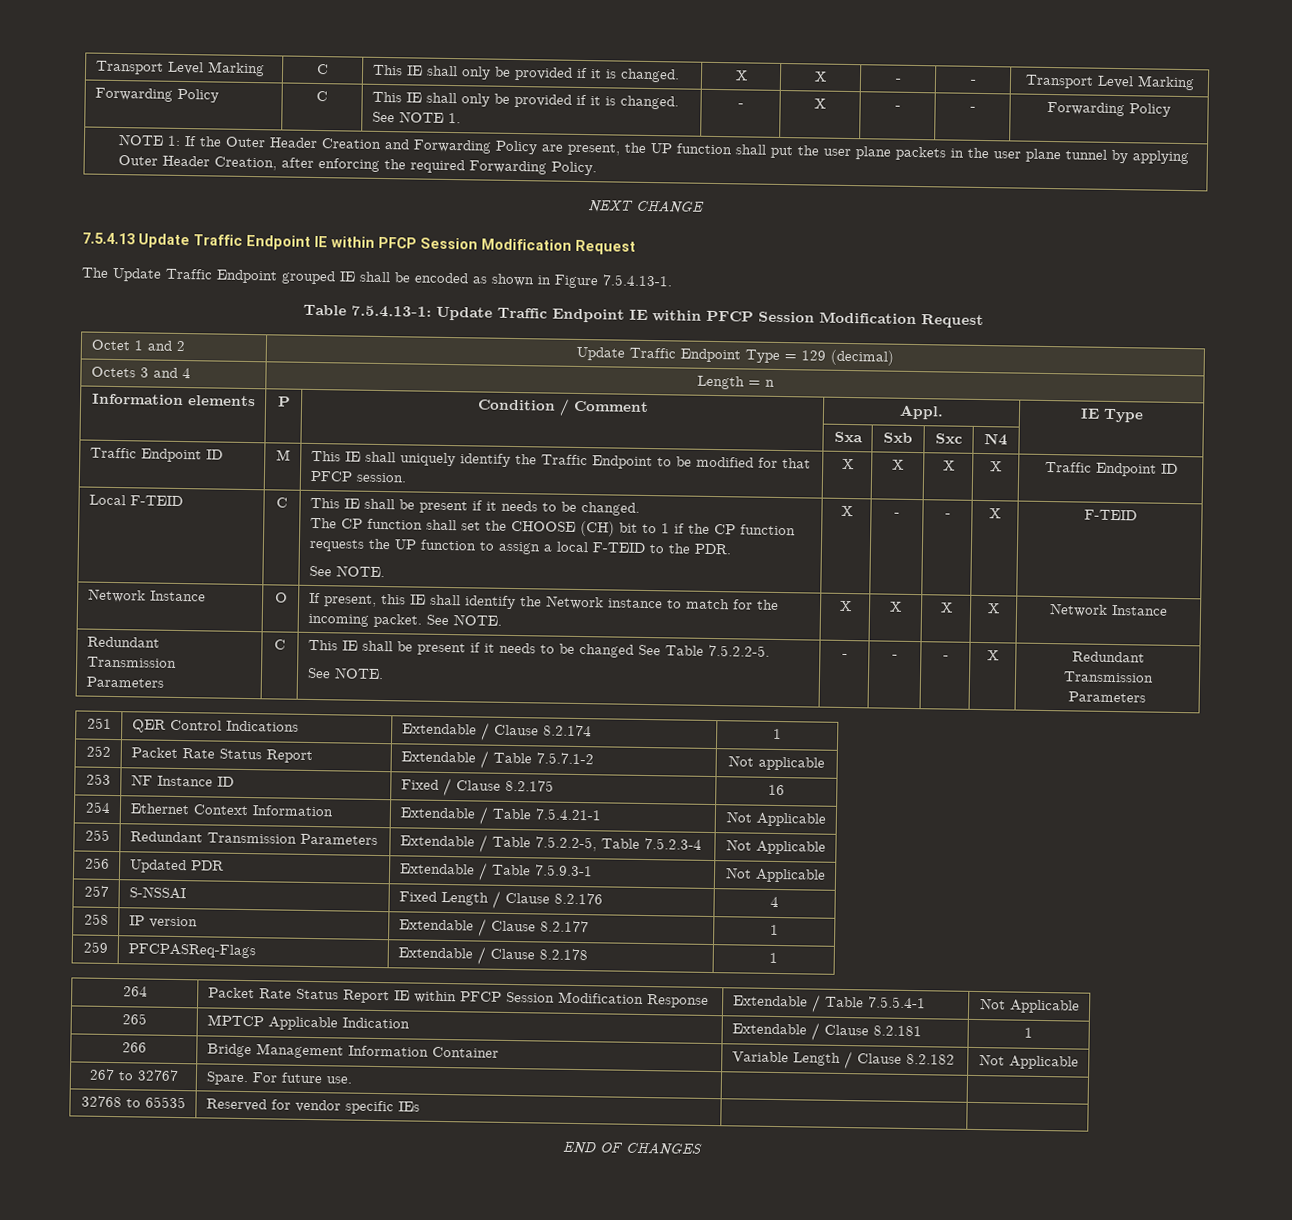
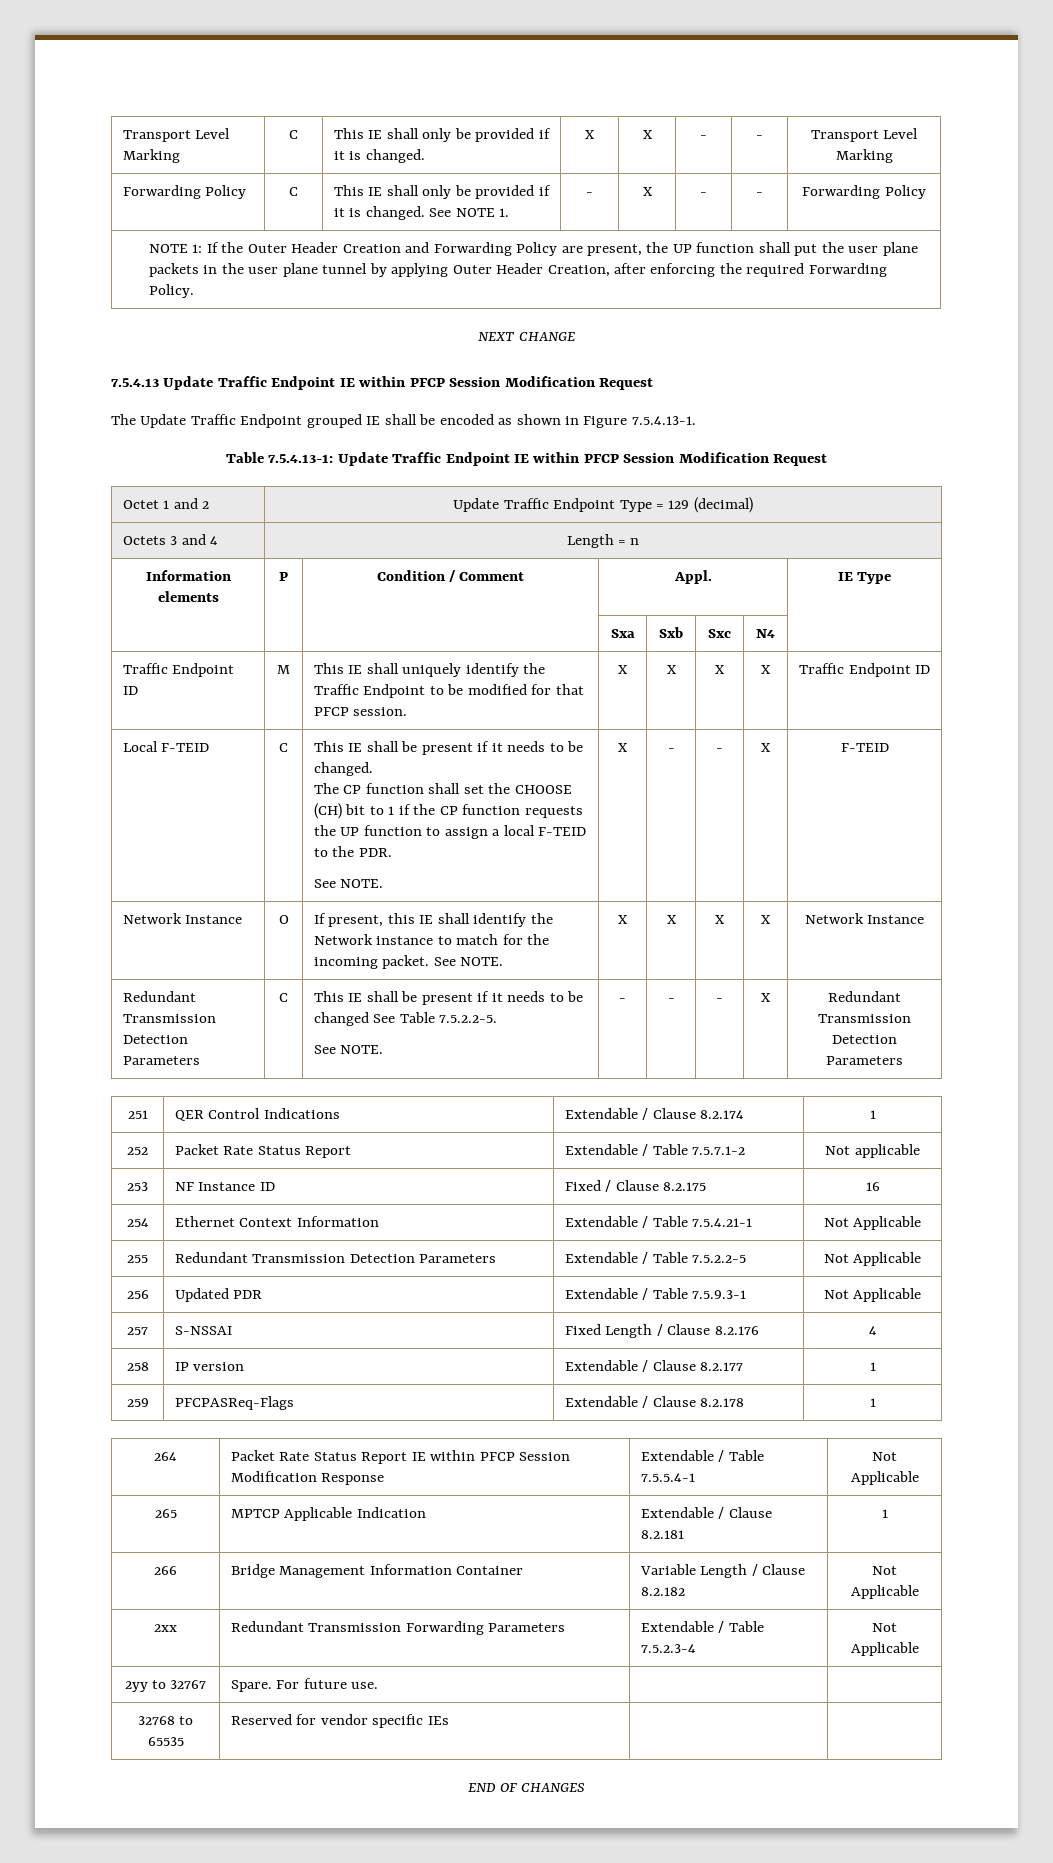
(177, 662) none -> [122,1035,188,1044] Detection
(1154, 677) none -> [832,1035,897,1044] Detection
[299,833,378,845] [399,834,702,853] Parameters | Extendable / Table 7.5.2.2-5, Table 7.5.2.3-4 -> [349,1254,497,1263] [564,1252,747,1264] Detection Parameters | Extendable / Table 7.5.2.2-5
[88,1068,115,1081] 267 -> [154,1624,177,1632] [230,1621,566,1635] [640,1621,764,1633] [640,1644,696,1653] [872,1623,897,1632] [850,1642,919,1656] [124,1681,148,1692] 2xx | Redundant Transmission Forwarding Parameters | Extendable / Table 7.5.2.3-4 | Not Applicable // 2yy

